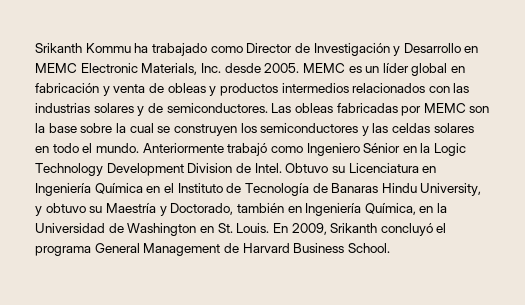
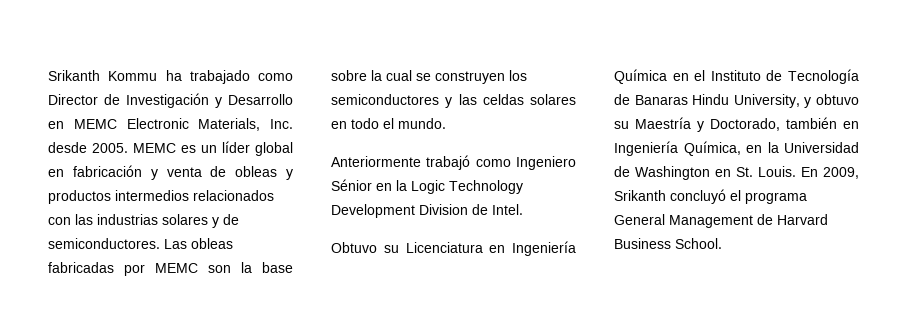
(139, 148) none -> (446, 123) //
(282, 168) none -> (523, 209) //

